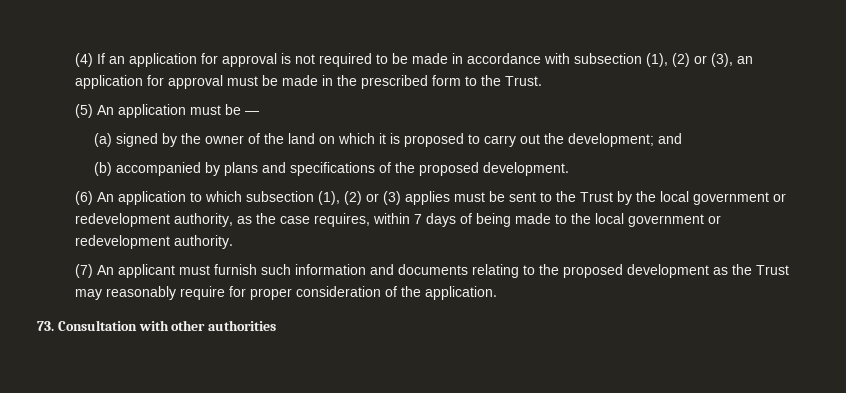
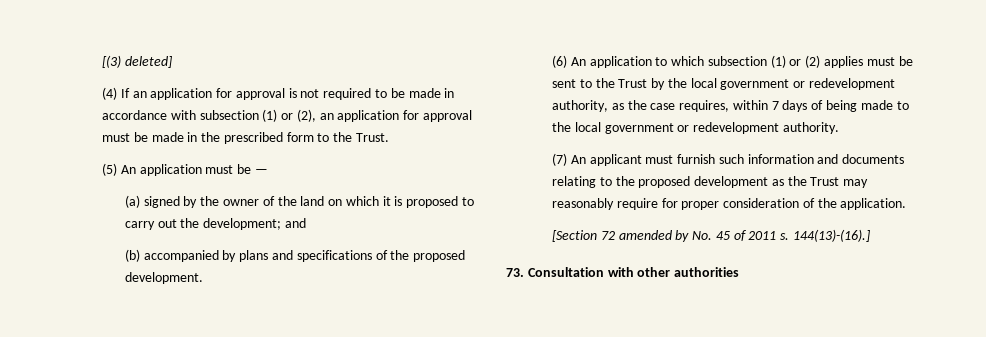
(75, 60) none -> [101,55,172,68] [(3) deleted] //
[646,53,734,67] (1), (2) or (3), -> [262,109,316,122] (1) or (2),
[318,191,402,205] (1), (2) or (3) -> [770,55,821,68] (1) or (2)
(498, 293) none -> [551,229,870,242] // [Section 72 amended by No. 45 of 2011 s. 144(13)-(16).]

